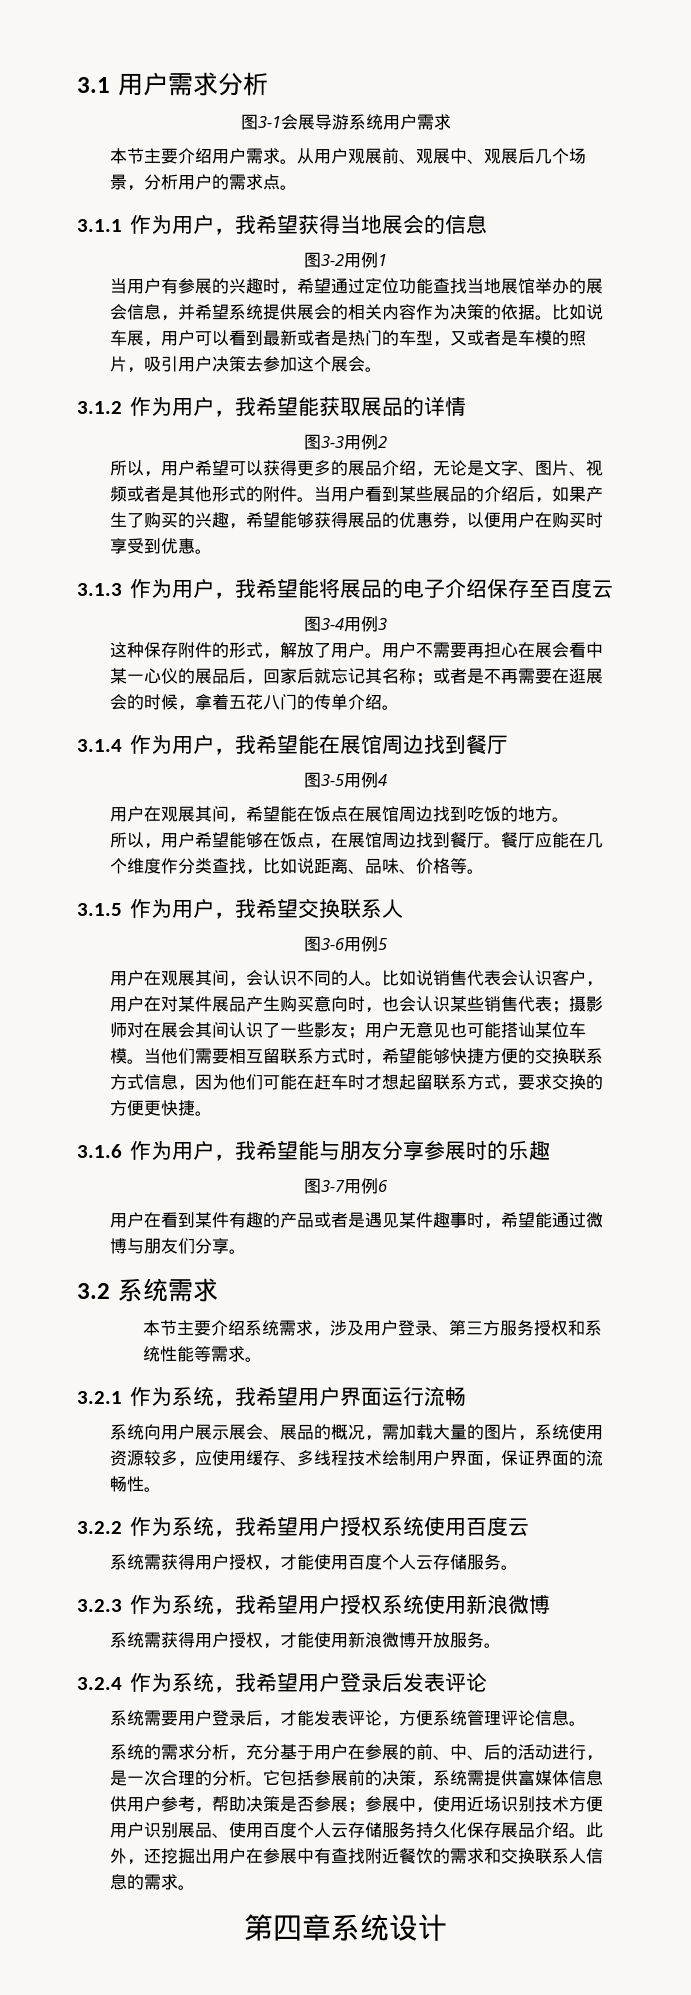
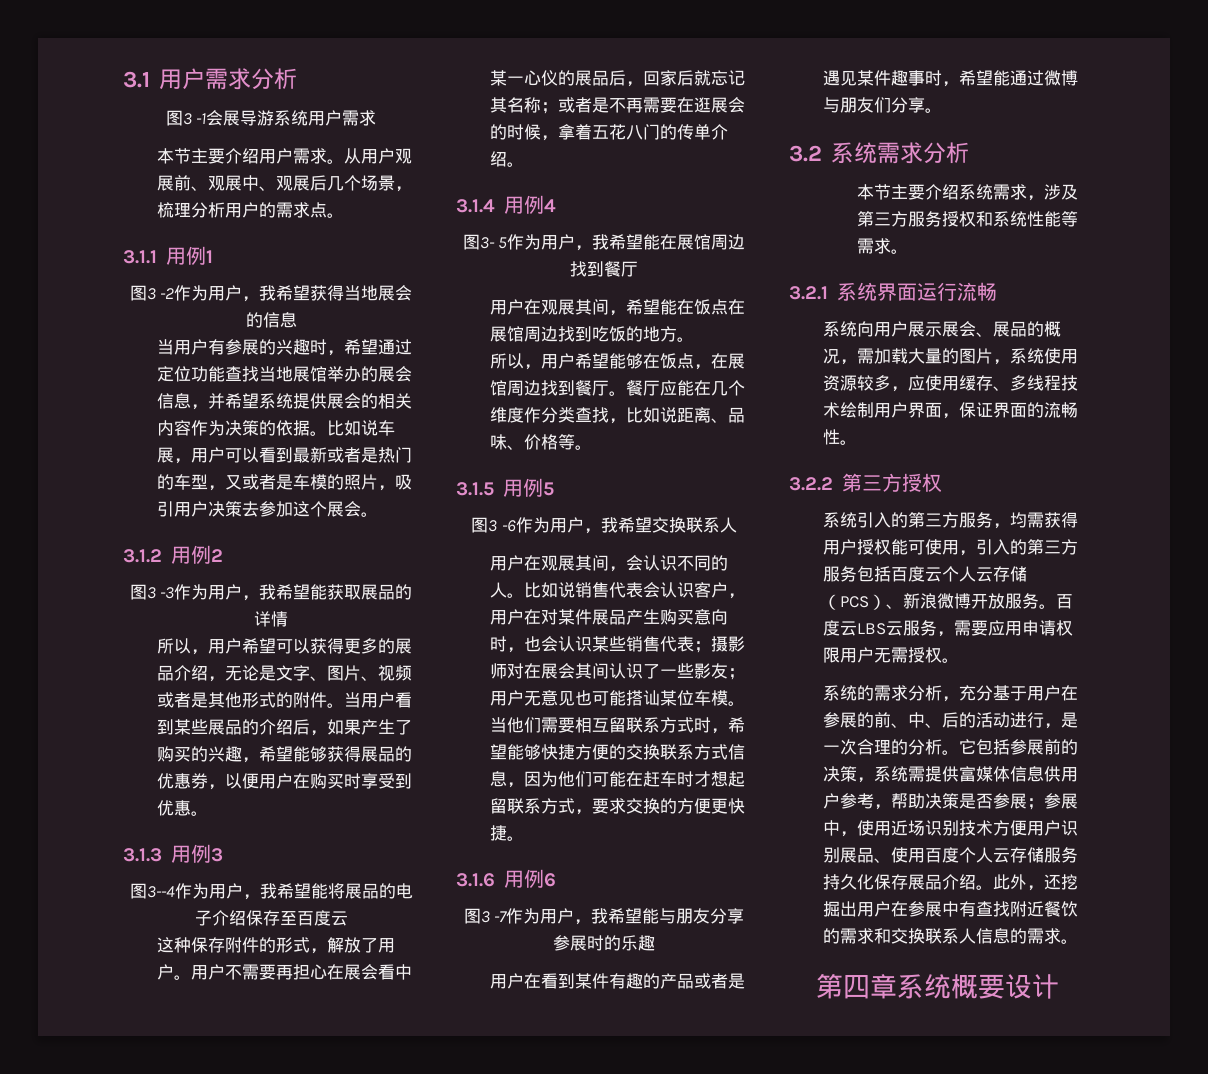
[257,116,281,128] 3-1 -> [182,113,207,125] 3 -1
(144, 188) none -> [156,202,191,218] 梳理
(122, 225) none -> [165,246,213,265] [129,285,175,301] 用例1 // 图3 -2
[304,252,387,268] // 图3-2用例1 -> (297, 320) none
(122, 407) none -> [170,545,223,564] [129,584,175,600] 用例2 // 图3 -3
[304,434,387,450] // 图3-3用例2 -> (288, 619) none
(122, 589) none -> [170,844,223,863] [129,883,175,899] 用例3 // 图3--4
[304,616,387,632] // 图3-4用例3 -> (348, 918) none
(122, 745) none -> [503,195,556,214] [462,234,508,250] 用例4 // 图3- 5
[304,772,387,788] // 图3-5用例4 -> (638, 269) none
(122, 909) none -> [502,478,554,497] [471,517,516,533] 用例5 // 图3 -6
[304,936,387,952] // 图3-6用例5 -> (737, 525) none
(122, 1151) none -> [503,869,556,888] [463,908,508,924] 用例6 // 图3 -7
[304,1178,388,1194] // 图3-7用例6 -> (655, 943) none
(219, 1290) none -> [922,142,969,164] 分析
[363,1320,449,1336] 用户登录、 -> (1078, 192) none
[130,1386,341,1407] 作为系统，我希望用户 -> [836,282,877,301] 系统
[130,1516,530,1537] [109,1554,518,1571] [77,1594,551,1615] [109,1632,348,1649] 作为系统，我希望用户授权系统使用百度云 // 系统需获得用户授权，才能使用百度个人云存储服务。 // 3.2.3作为系统，我希望用户授权系统使用新浪微博 // 系统需获得用户授权，才能使用 -> [841,473,942,492] [822,512,1078,529] [822,539,1078,556] [822,566,1027,582] [822,594,903,610] 第三方授权 // 系统引入的第三方服务，均需获得用户授权能可使用，引入的第三方服务包括百度云个人云存储（PCS）、
[77,1672,488,1693] [109,1710,569,1727] // 3.2.4作为系统，我希望用户登录后发表评论 // 系统需要用户登录后，才能发表评论，方便系统管理评论信息 -> [1055,594,1073,609] [822,620,1073,637] [822,647,942,663] 百度云LBS云服务，需要应用申请权限用户无需授权
(389, 1927) none -> [950,974,1005,999] 概要

